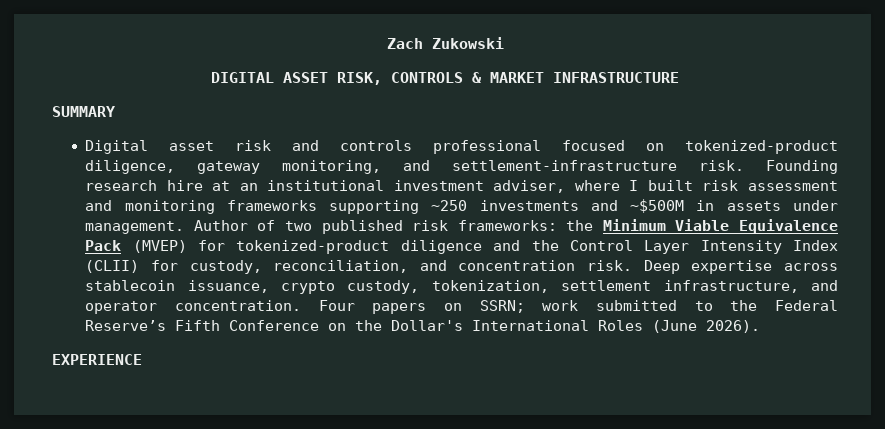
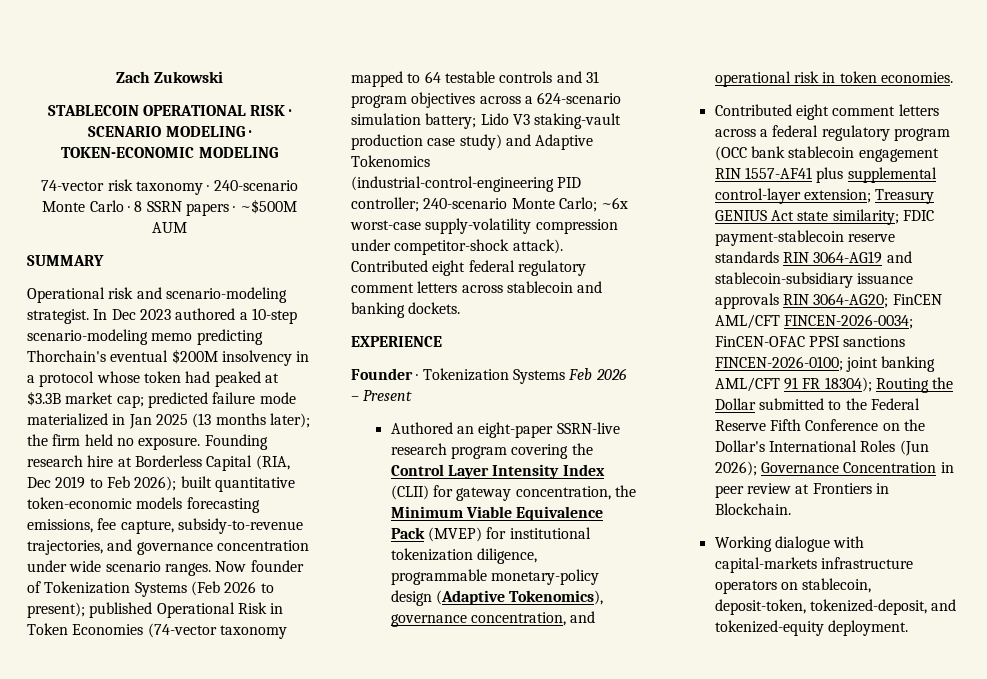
[211,72,679,85] [52,106,115,117] [85,140,838,154] [85,160,838,174] [85,180,839,193] [85,199,838,214] [85,220,557,234] DIGITAL ASSET RISK, CONTROLS & MARKET INFRASTRUCTURE // SUMMARY // Digital asset risk and controls professional focused on tokenized-product diligence, gateway monitoring, and settlement-infrastructure risk. Founding research hire at an institutional investment adviser, where I built risk assessment and monitoring frameworks supporting ~250 investments and ~$500M in assets under management. Author of two published risk frameworks: -> [47,105,293,116] [88,126,252,137] [61,147,278,158] [41,179,298,195] [42,199,297,216] [152,222,187,233] [27,255,104,266] [27,287,287,303] [27,308,297,324] [27,329,263,345] [27,349,310,366] [27,371,279,387] [27,391,296,408] [27,413,310,429] [27,434,268,450] [27,455,290,471] [27,476,295,492] [27,497,260,513] [27,518,303,534] [27,539,309,555] [27,560,304,576] [27,581,274,597] [27,602,284,618] [27,623,287,639] [351,71,599,87] [351,92,622,108] [351,113,622,129] [351,134,594,150] [351,155,430,167] [351,176,582,192] [351,197,629,212] [350,218,618,234] [351,239,563,255] [351,260,586,276] [351,281,603,293] [351,302,461,318] [351,336,442,347] [351,368,627,384] [351,390,413,401] [390,422,620,438] [390,443,593,459] [390,464,605,479] [390,485,611,501] STABLECOIN OPERATIONAL RISK · SCENARIO MODELING · TOKEN-ECONOMIC MODELING // 74-vector risk taxonomy · 240-scenario Monte Carlo · 8 SSRN papers · ~$500M AUM // SUMMARY // Operational risk and scenario-modeling strategist. In Dec 2023 authored a 10-step scenario-modeling memo predicting Thorchain's eventual $200M insolvency in a protocol whose token had peaked at $3.3B market cap; predicted failure mode materialized in Jan 2025 (13 months later); the firm held no exposure. Founding research hire at Borderless Capital (RIA, Dec 2019 to Feb 2026); built quantitative token-economic models forecasting emissions, fee capture, subsidy-to-revenue trajectories, and governance concentration under wide scenario ranges. Now founder of Tokenization Systems (Feb 2026 to present); published Operational Risk in Token Economies (74-vector taxonomy mapped to 64 testable controls and 31 program objectives across a 624-scenario simulation battery; Lido V3 staking-vault production case study) and Adaptive Tokenomics (industrial-control-engineering PID controller; 240-scenario Monte Carlo; ~6x worst-case supply-volatility compression under competitor-shock attack). Contributed eight federal regulatory comment letters across stablecoin and banking dockets. // EXPERIENCE // Founder · Tokenization Systems Feb 2026 – Present // Authored an eight-paper SSRN-live research program covering the Control Layer Intensity Index (CLII) for gateway concentration,
[236,240,838,254] [85,260,838,274] [85,280,838,294] [85,300,579,314] tokenized-product diligence and the Control Layer Intensity Index (CLII) for custody, reconciliation, and concentration risk. Deep expertise across stablecoin issuance, crypto custody, tokenization, settlement infrastructure, and operator concentration. Four papers on SSRN; work -> [509,527,591,539] [390,548,537,564] [390,569,599,585] [390,590,604,606] [390,611,596,627] [714,71,953,87] [714,104,939,120] [714,125,950,141] [714,146,939,162] [714,167,937,183] [714,188,935,204] [714,209,934,225] [714,230,895,246] [714,251,912,264] [714,272,913,288] [714,293,942,309] [714,314,913,329] [714,336,906,347] [714,356,936,372] [714,377,954,393] [714,398,756,410] institutional tokenization diligence, programmable monetary-policy design (Adaptive Tokenomics), governance concentration, and operational risk in token economies. // Contributed eight comment letters across a federal regulatory program (OCC bank stablecoin engagement RIN 1557-AF41 plus supplemental control-layer extension; Treasury GENIUS Act state similarity; FDIC payment-stablecoin reserve standards RIN 3064-AG19 and stablecoin-subsidiary issuance approvals RIN 3064-AG20; FinCEN AML/CFT FINCEN-2026-0034; FinCEN-OFAC PPSI sanctions FINCEN-2026-0100; joint banking AML/CFT 91 FR 18304); Routing the Dollar
[85,320,167,331] Reserve’s -> [714,420,766,431] Reserve
[652,320,761,333] [52,354,142,365] (June 2026). // EXPERIENCE -> [899,440,929,456] [714,461,954,476] [714,483,889,498] [714,503,791,515] [714,536,865,552] [714,557,913,573] [714,578,872,594] [714,599,957,615] [714,620,908,636] (Jun 2026); Governance Concentration in peer review at Frontiers in Blockchain. // Working dialogue with capital-markets infrastructure operators on stablecoin, deposit-token, tokenized-deposit, and tokenized-equity deployment.

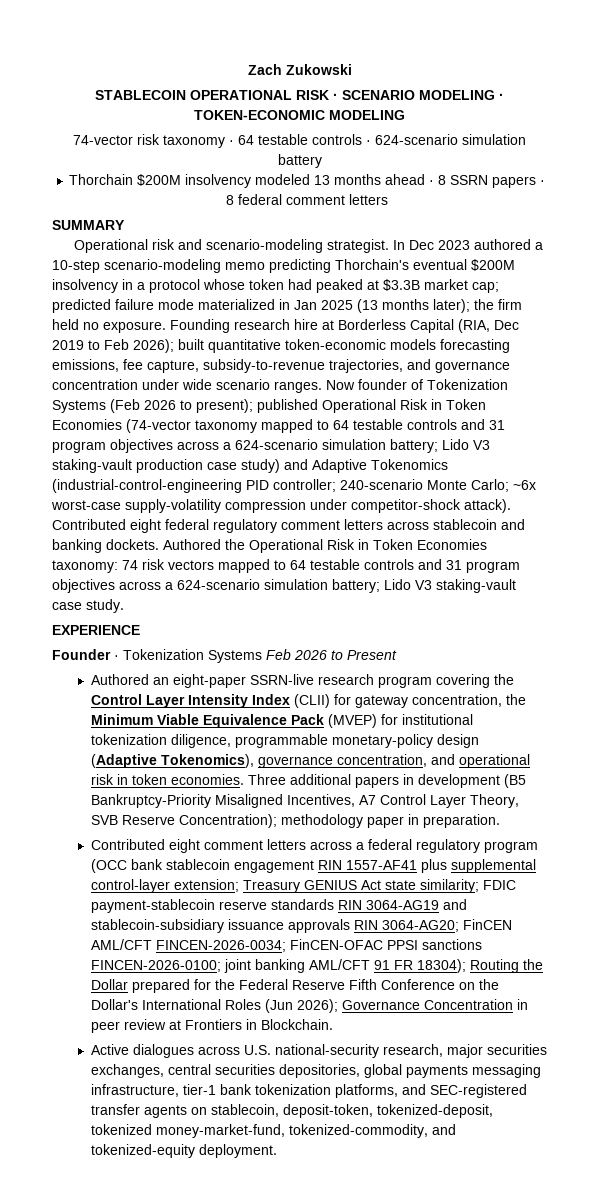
[213,180,298,191] [42,200,124,212] 240-scenario Monte Carlo -> [238,134,526,145] [277,154,322,168] [69,174,426,188] 64 testable controls · 624-scenario simulation battery // Thorchain $200M insolvency modeled 13 months ahead
[239,199,297,214] [152,222,187,233] ~$500M AUM -> [226,194,389,205] 8 federal comment letters
(461, 308) none -> [163,539,487,553] [52,559,520,573] [52,579,516,593] [52,599,124,613] Authored the Operational Risk in Token Economies taxonomy: 74 risk vectors mapped to 64 testable controls and 31 program objectives across a 624-scenario simulation battery; Lido V3 staking-vault case study.
[351,396,359,401] – -> [331,650,343,660] to
(953, 77) none -> [247,774,526,788] [90,794,519,808] [90,814,500,828] Three additional papers in development (B5 Bankruptcy-Priority Misaligned Incentives, A7 Control Layer Theory, SVB Reserve Concentration); methodology paper in preparation.
[758,398,842,410] submitted to -> [131,979,211,993] prepared for
[714,536,865,552] [714,557,913,573] [714,580,777,594] Working dialogue with capital-markets infrastructure operators -> [90,1044,547,1058] [90,1064,541,1078] [90,1084,527,1098] [90,1104,187,1118] Active dialogues across U.S. national-security research, major securities exchanges, central securities depositories, global payments messaging infrastructure, tier-1 bank tokenization platforms, and SEC-registered transfer agents
(927, 607) none -> [90,1124,428,1138] tokenized money-market-fund, tokenized-commodity,

